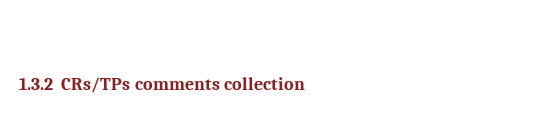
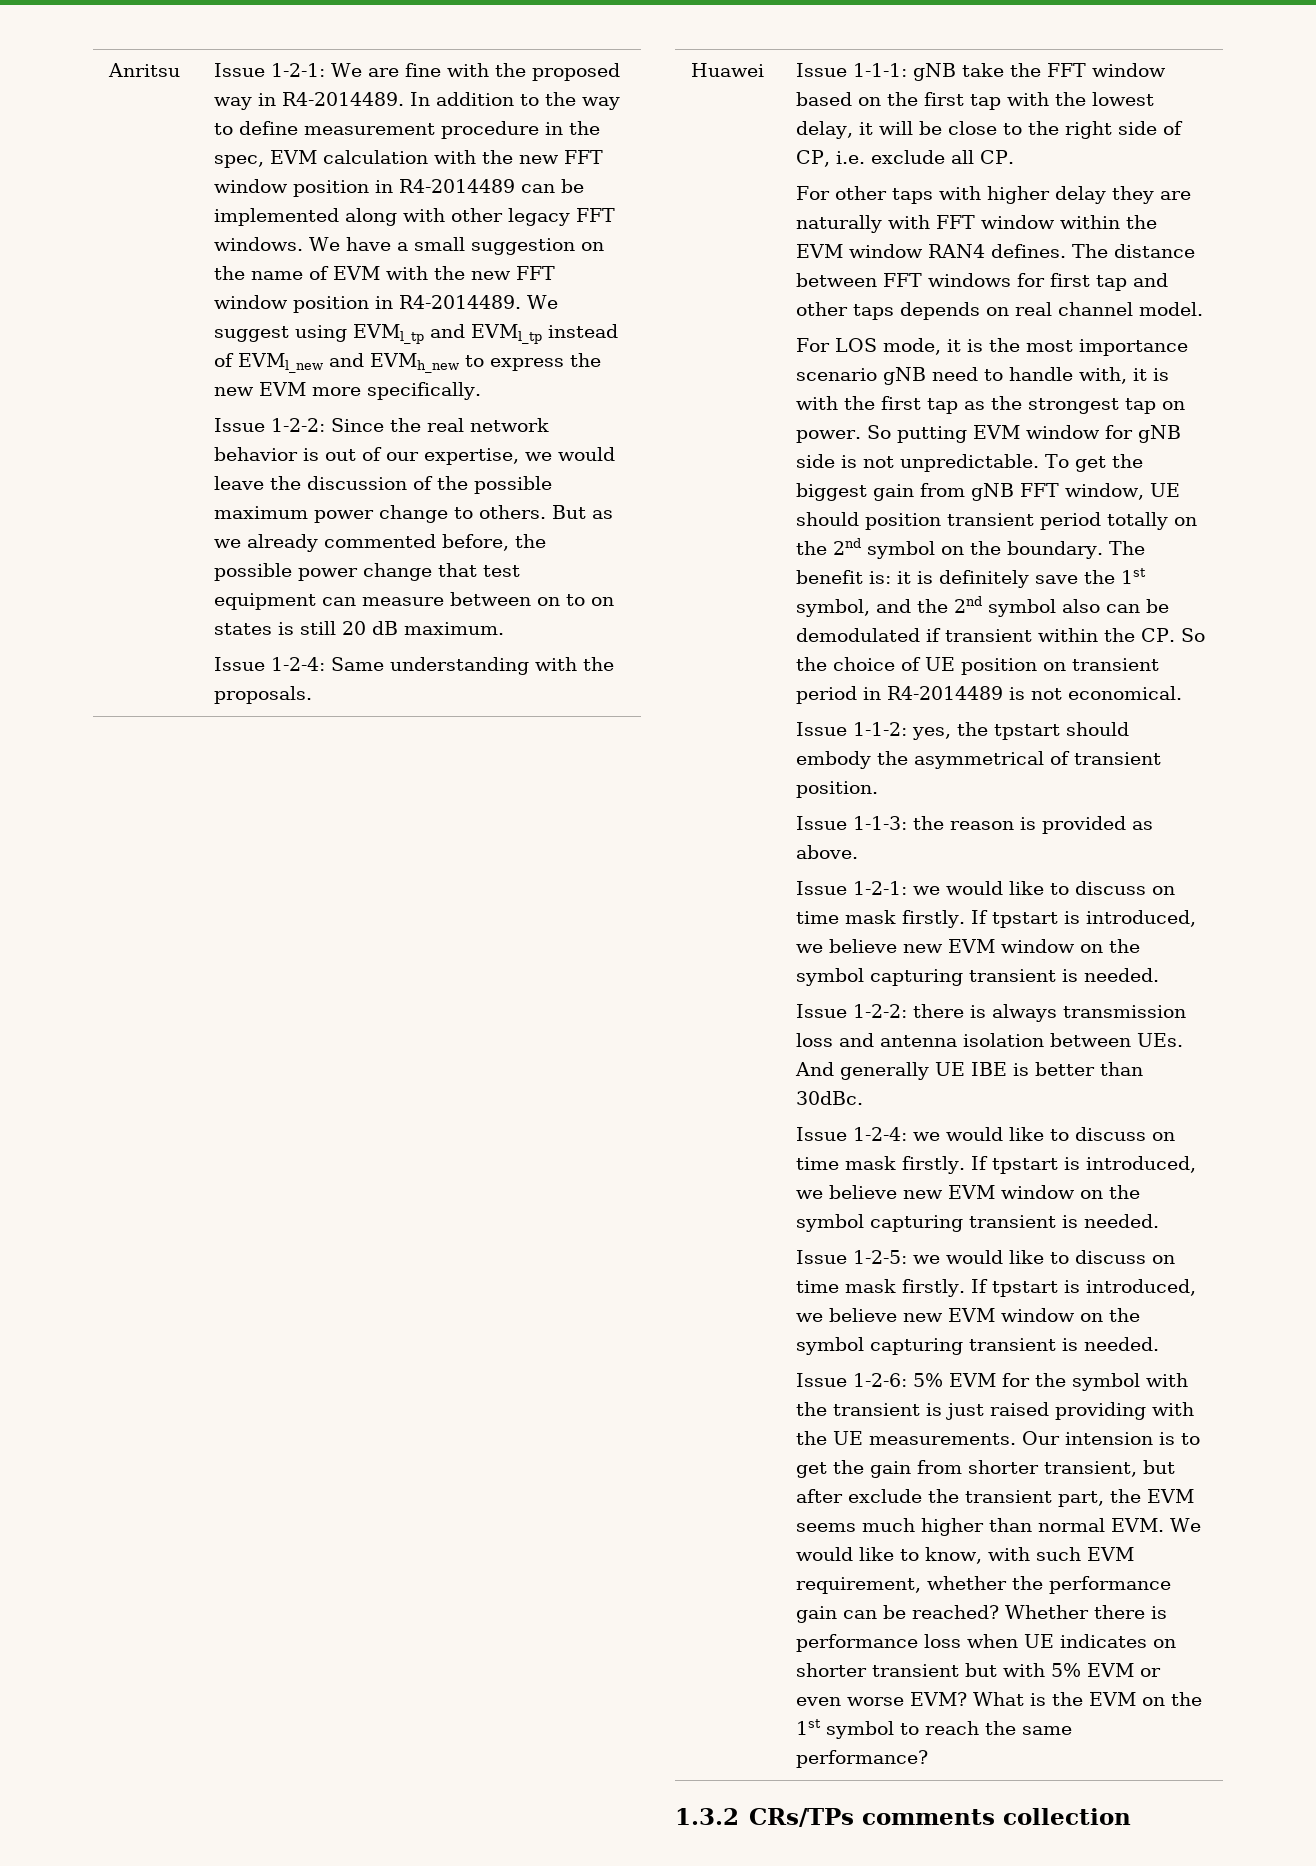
(19, 83) none -> [107,63,180,77] [213,63,620,81] [213,92,620,110] [213,121,600,139] [213,150,603,168] [213,179,584,197] [213,208,615,226] [213,237,604,255] [213,266,555,280] [213,295,558,313] [213,324,618,344] [213,353,601,373] [213,382,481,400] [213,418,549,432] [213,447,615,465] [213,476,552,494] [213,505,613,523] [213,534,546,552] [213,563,520,581] [213,592,614,610] [213,621,504,635] [213,657,614,675] [213,686,312,704] [690,63,764,77] [795,63,1166,81] [795,92,1154,110] [795,121,1183,139] [795,150,1014,167] [795,186,1191,204] [795,215,1157,233] [795,244,1195,258] [795,273,1168,291] [795,302,1203,320] [795,338,1188,356] [795,367,1169,385] [795,396,1185,414] [795,425,1181,443] [795,454,1143,472] [795,483,1180,501] [795,512,1197,530] [795,538,1145,559] [795,568,1146,588] [795,596,1169,617] [795,628,1205,642] [795,657,1159,675] [795,686,1182,704] [795,722,1129,740] [795,751,1161,769] [795,781,878,798] [795,816,1153,834] [795,845,858,859] [795,881,1175,895] [795,910,1196,928] [795,939,1140,953] [795,968,1159,986] [795,1004,1186,1022] [795,1033,1183,1047] [794,1062,1143,1080] [795,1091,863,1105] [795,1127,1175,1141] [795,1156,1196,1174] [795,1185,1140,1199] [795,1214,1159,1232] [795,1250,1175,1264] [795,1279,1196,1297] [795,1308,1140,1322] [795,1337,1159,1355] [795,1373,1188,1391] [795,1402,1194,1420] [795,1431,1200,1445] [795,1460,1175,1478] [795,1489,1194,1507] [795,1518,1201,1536] [795,1547,1134,1564] [795,1576,1171,1594] [795,1605,1167,1623] [795,1634,1176,1652] [795,1663,1161,1677] [795,1692,1202,1706] [795,1719,1072,1739] [795,1750,928,1768] Anritsu | Issue 1-2-1: We are fine with the proposed way in R4-2014489. In addition to the way to define measurement procedure in the spec, EVM calculation with the new FFT window position in R4-2014489 can be implemented along with other legacy FFT windows. We have a small suggestion on the name of EVM with the new FFT window position in R4-2014489. We suggest using EVMl_tp and EVMl_tp instead of EVMl_new and EVMh_new to express the new EVM more specifically. // Issue 1-2-2: Since the real network behavior is out of our expertise, we would leave the discussion of the possible maximum power change to others. But as we already commented before, the possible power change that test equipment can measure between on to on states is still 20 dB maximum. // Issue 1-2-4: Same understanding with the proposals. // Huawei | Issue 1-1-1: gNB take the FFT window based on the first tap with the lowest delay, it will be close to the right side of CP, i.e. exclude all CP. // For other taps with higher delay they are naturally with FFT window within the EVM window RAN4 defines. The distance between FFT windows for first tap and other taps depends on real channel model. // For LOS mode, it is the most importance scenario gNB need to handle with, it is with the first tap as the strongest tap on power. So putting EVM window for gNB side is not unpredictable. To get the biggest gain from gNB FFT window, UE should position transient period totally on the 2nd symbol on the boundary. The benefit is: it is definitely save the 1st symbol, and the 2nd symbol also can be demodulated if transient within the CP. So the choice of UE position on transient period in R4-2014489 is not economical. // Issue 1-1-2: yes, the tpstart should embody the asymmetrical of transient position. // Issue 1-1-3: the reason is provided as above. // Issue 1-2-1: we would like to discuss on time mask firstly. If tpstart is introduced, we believe new EVM window on the symbol capturing transient is needed. // Issue 1-2-2: there is always transmission loss and antenna isolation between UEs. And generally UE IBE is better than 30dBc. // Issue 1-2-4: we would like to discuss on time mask firstly. If tpstart is introduced, we believe new EVM window on the symbol capturing transient is needed. // Issue 1-2-5: we would like to discuss on time mask firstly. If tpstart is introduced, we believe new EVM window on the symbol capturing transient is needed. // Issue 1-2-6: 5% EVM for the symbol with the transient is just raised providing with the UE measurements. Our intension is to get the gain from shorter transient, but after exclude the transient part, the EVM seems much higher than normal EVM. We would like to know, with such EVM requirement, whether the performance gain can be reached? Whether there is performance loss when UE indicates on shorter transient but with 5% EVM or even worse EVM? What is the EVM on the 1st symbol to reach the same performance? //

